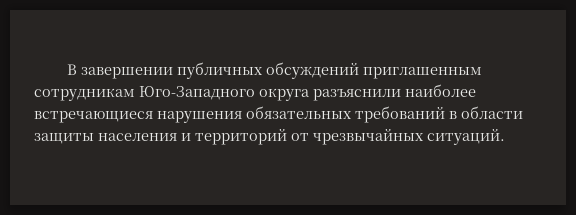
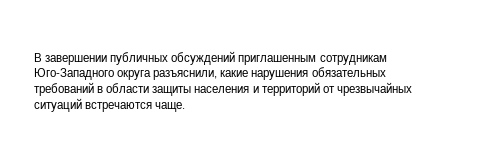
[313,84,476,101] [34,111,153,123] разъяснили наиболее встречающиеся -> [153,70,249,80] разъяснили, какие
[427,129,505,145] ситуаций. -> [34,98,186,112] ситуаций встречаются чаще.

